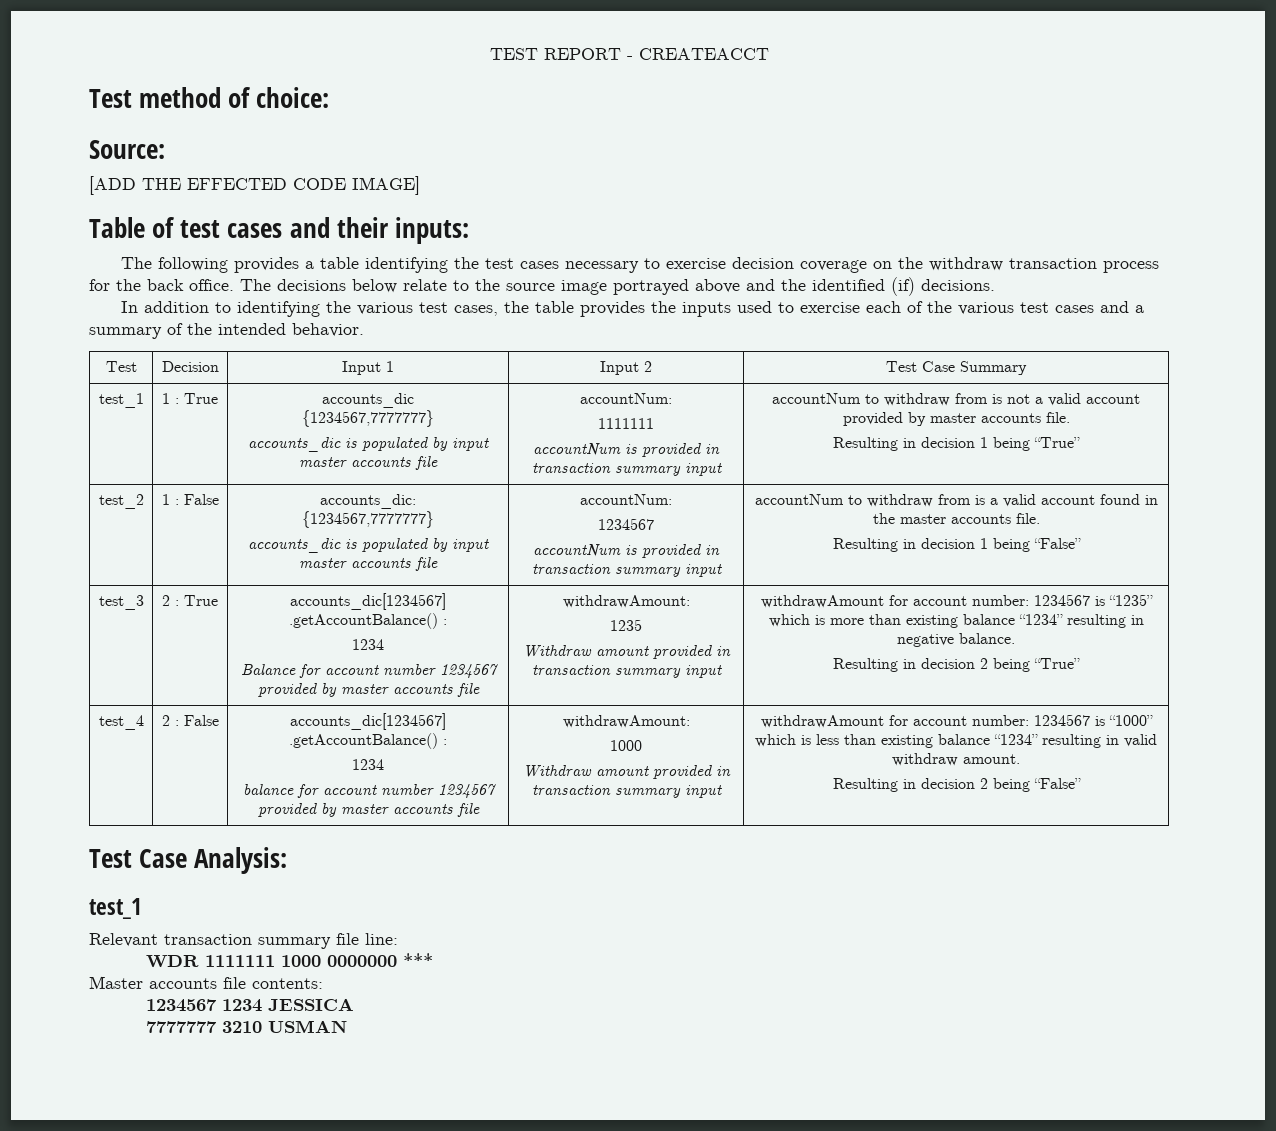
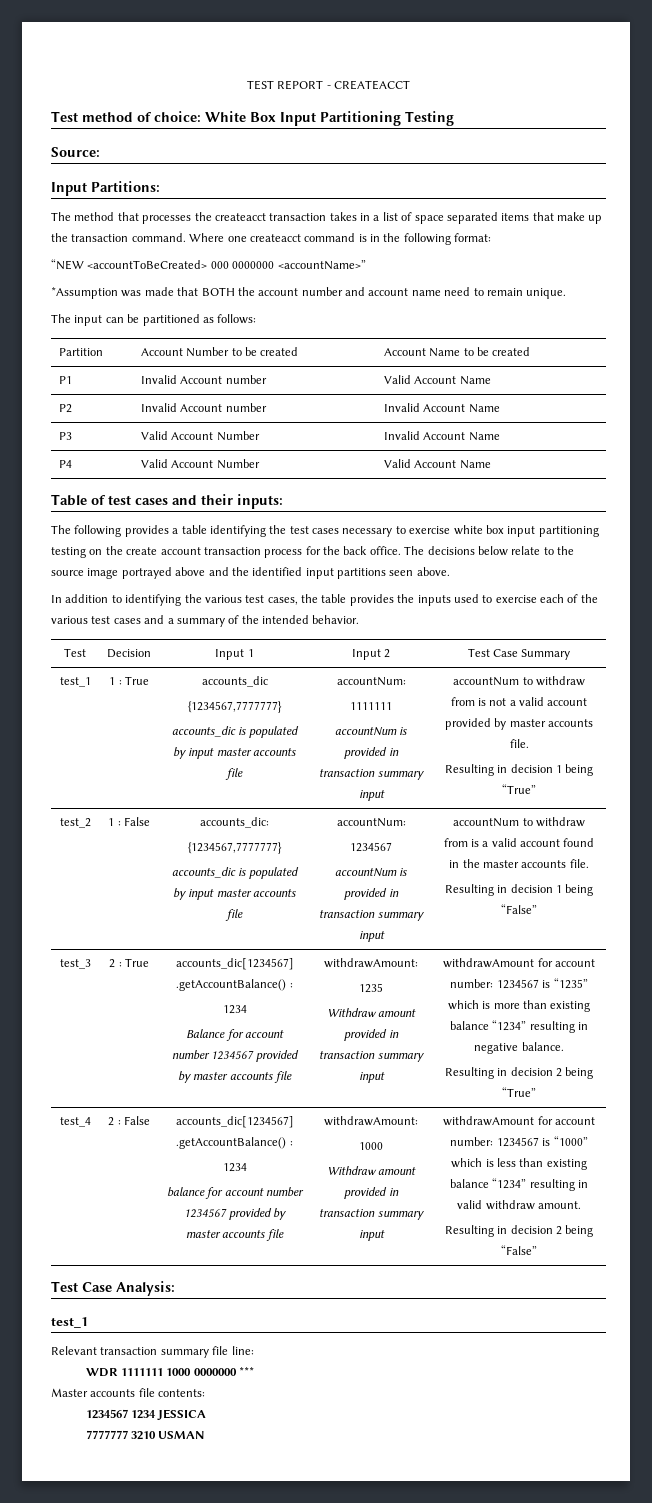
[89,140,165,159] [89,176,420,195] // Source: // [ADD THE EFFECTED CODE IMAGE] -> [205,111,454,126] [51,147,100,157] [51,181,160,196] [51,212,603,224] [51,233,492,245] [51,259,366,270] [51,287,567,299] [51,314,257,326] [58,348,103,356] [140,347,299,357] [383,347,531,357] [58,376,72,384] [140,375,267,384] [383,375,491,385] [58,404,72,413] [140,403,267,412] [383,403,500,413] [58,432,72,440] [140,431,260,441] [383,431,500,441] [58,460,72,468] [140,459,260,469] [383,459,491,469] White Box Input Partitioning Testing // Source: // Input Partitions: // The method that processes the createacct transaction takes in a list of space separated items that make up the transaction command. Where one createacct command is in the following format: // “NEW <accountToBeCreated> 000 0000000 <accountName>” // *Assumption was made that BOTH the account number and account name need to remain unique. // The input can be partitioned as follows: // Partition | Account Number to be created | Account Name to be created // P1 | Invalid Account number | Valid Account Name // P2 | Invalid Account number | Invalid Account Name // P3 | Valid Account Number | Invalid Account Name // P4 | Valid Account Number | Valid Account Name
[732,257,1004,273] decision coverage on the withdraw -> [453,525,599,537] [51,546,201,558] white box input partitioning testing on the create account
[891,277,995,296] (if) decisions. -> [305,567,450,579] input partitions seen above.

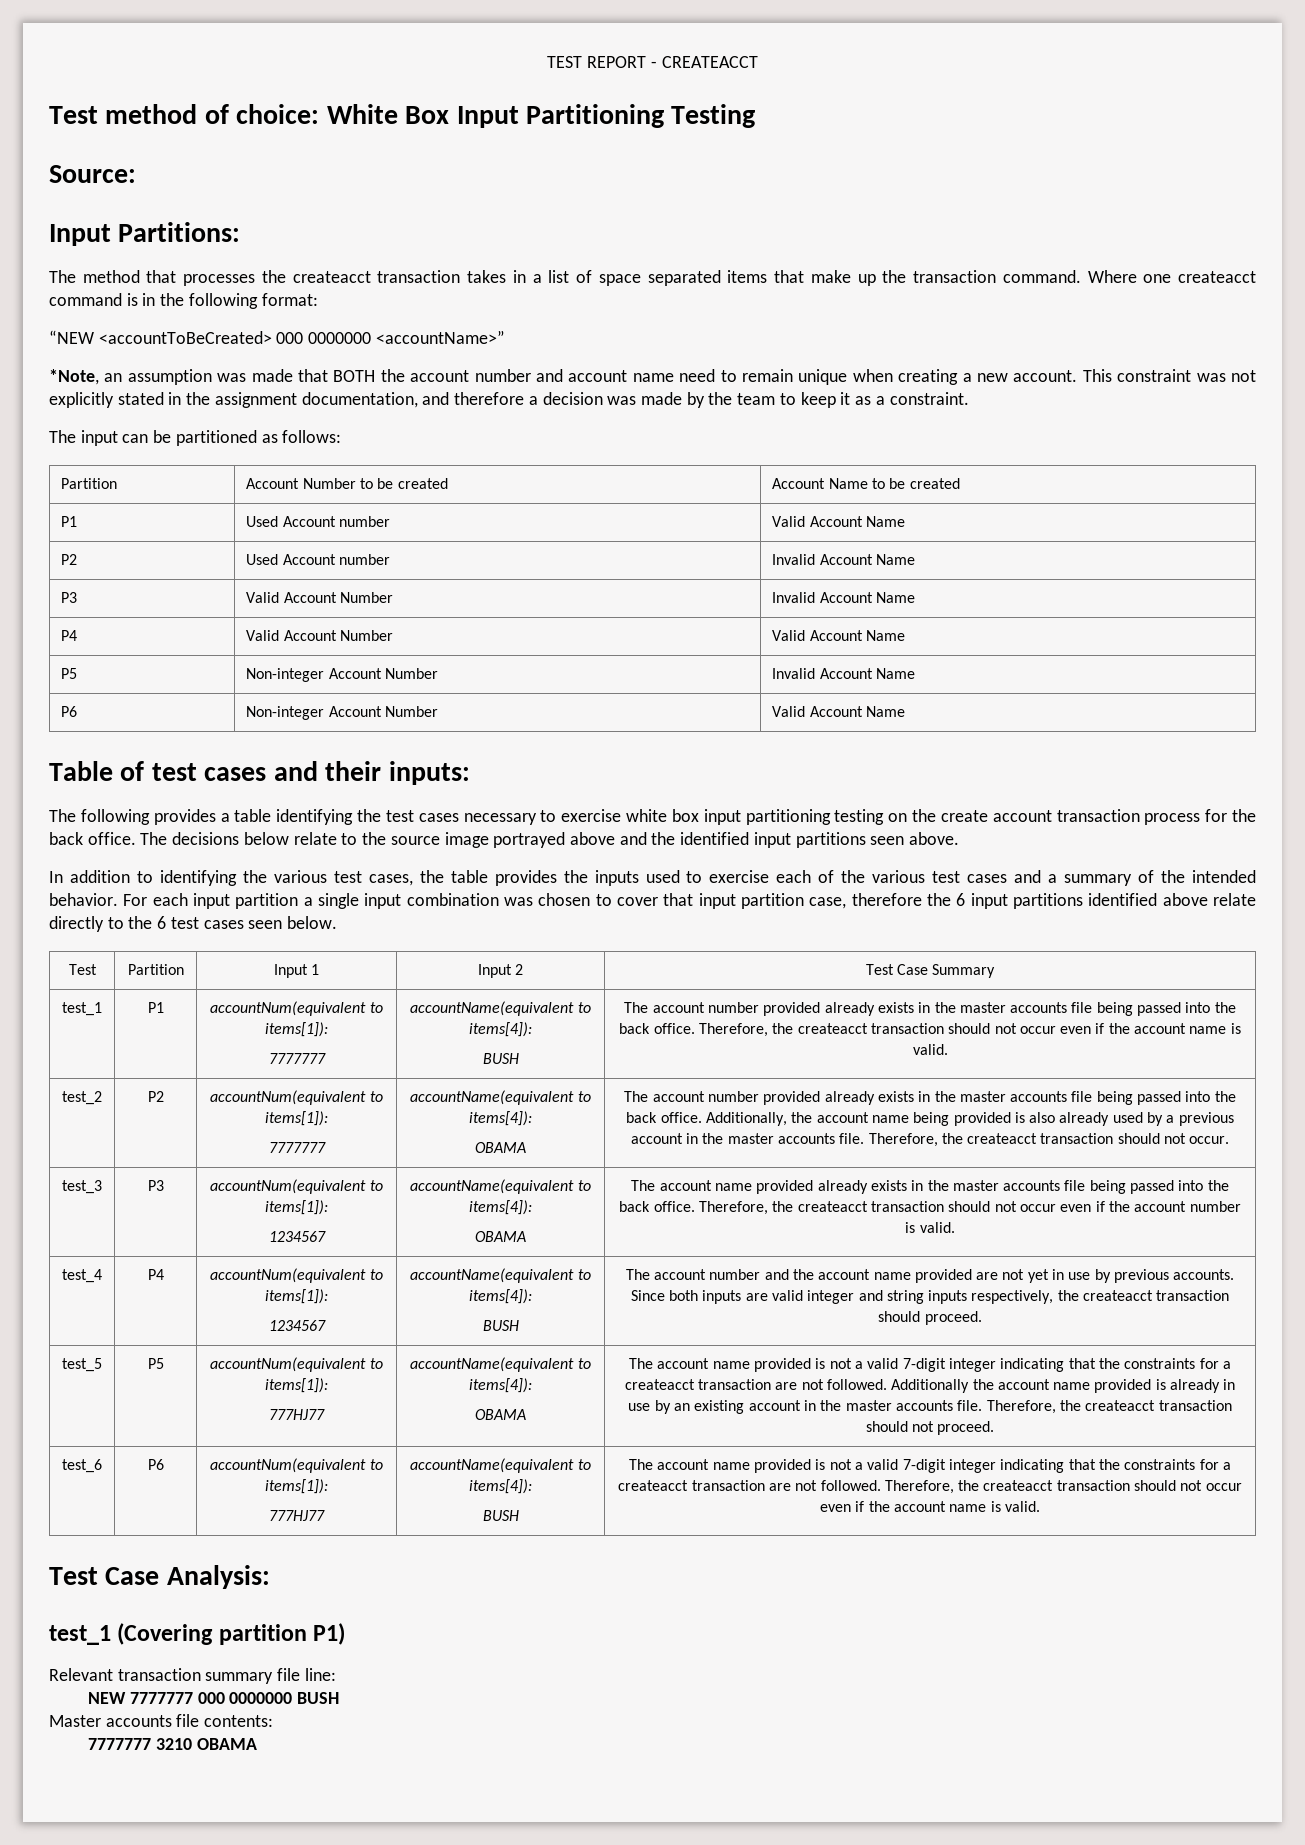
[51,287,118,299] *Assumption -> [49,369,212,385] *Note, an assumption
[526,288,567,299] unique. -> [798,369,1256,385] [49,392,969,408] unique when creating a new account. This constraint was not explicitly stated in the assignment documentation, and therefore a decision was made by the team to keep it as a constraint.
[140,375,177,384] Invalid -> [246,516,279,527] Used
[140,403,177,412] Invalid -> [246,554,279,565] Used
(491, 464) none -> [61,668,78,679] [246,668,438,682] [772,668,915,679] [61,706,78,717] [246,706,438,720] [772,706,905,717] // P5 | Non-integer Account Number | Invalid Account Name // P6 | Non-integer Account Number | Valid Account Name
(360, 619) none -> [123,893,1257,909] [49,916,338,932] For each input partition a single input combination was chosen to cover that input partition case, therefore the 6 input partitions identified above relate directly to the 6 test cases seen below.
[107,649,151,658] Decision -> [127,964,184,975] Partition
[109,676,149,685] [201,676,268,687] [188,701,282,713] [171,726,300,738] [172,747,297,759] [225,768,243,780] [336,677,406,686] [350,702,392,710] [334,727,408,736] [344,747,399,759] [319,769,424,780] [358,790,385,801] [453,676,585,686] [450,697,588,706] [444,718,594,730] [509,739,529,748] [444,764,594,776] [502,784,536,794] [59,818,91,828] [108,817,150,826] [200,817,269,828] [188,842,282,854] [171,867,300,879] [172,888,297,900] [225,909,243,921] [336,818,406,827] [350,842,392,852] [334,868,408,877] [344,888,399,900] [319,910,424,921] [358,931,385,942] [453,817,585,827] [443,838,595,847] [449,859,589,868] [444,884,594,896] [501,904,537,914] [59,959,91,969] [109,958,149,968] [175,958,294,970] [176,979,293,991] [222,1005,247,1014] [186,1029,284,1041] [171,1050,300,1062] [177,1071,293,1083] [324,958,418,968] [359,983,383,993] [326,1008,417,1017] [344,1029,399,1041] [319,1051,424,1062] [358,1072,385,1083] [443,958,595,968] [450,978,588,989] [447,1000,591,1012] [449,1020,589,1033] [474,1042,564,1054] [444,1067,594,1079] [502,1087,536,1097] [59,1117,91,1127] [108,1116,150,1126] [175,1116,294,1128] [176,1137,293,1149] [222,1163,247,1172] [166,1187,305,1199] [183,1208,287,1220] [185,1229,285,1241] [324,1116,418,1126] [359,1142,383,1150] [326,1166,417,1175] [344,1187,399,1199] [319,1209,424,1220] [358,1230,385,1241] [443,1116,595,1126] [450,1136,588,1147] [451,1158,587,1170] [449,1178,589,1191] [457,1200,581,1210] [444,1225,594,1237] [501,1245,537,1255] 1 : True | accounts_dic // {1234567,7777777} // accounts_dic is populated by input master accounts file | accountNum: // 1111111 // accountNum is provided in transaction summary input | accountNum to withdraw from is not a valid account provided by master accounts file. // Resulting in decision 1 being “True” // test_2 | 1 : False | accounts_dic: // {1234567,7777777} // accounts_dic is populated by input master accounts file | accountNum: // 1234567 // accountNum is provided in transaction summary input | accountNum to withdraw from is a valid account found in the master accounts file. // Resulting in decision 1 being “False” // test_3 | 2 : True | accounts_dic[1234567] .getAccountBalance() : // 1234 // Balance for account number 1234567 provided by master accounts file | withdrawAmount: // 1235 // Withdraw amount provided in transaction summary input | withdrawAmount for account number: 1234567 is “1235” which is more than existing balance “1234” resulting in negative balance. // Resulting in decision 2 being “True” // test_4 | 2 : False | accounts_dic[1234567] .getAccountBalance() : // 1234 // balance for account number 1234567 provided by master accounts file | withdrawAmount: // 1000 // Withdraw amount provided in transaction summary input | withdrawAmount for account number: 1234567 is “1000” which is less than existing balance “1234” resulting in valid withdraw amount. // Resulting in decision 2 being “False” -> [147,1002,164,1013] [210,1001,383,1016] [265,1022,328,1037] [268,1053,326,1064] [410,1001,591,1016] [469,1022,532,1037] [482,1053,519,1064] [624,1002,1236,1016] [619,1023,1241,1037] [912,1044,948,1055] [62,1091,102,1105] [147,1091,164,1102] [210,1090,383,1105] [265,1111,328,1126] [268,1142,326,1153] [410,1090,591,1105] [469,1111,532,1126] [475,1142,526,1153] [624,1091,1236,1105] [626,1112,1234,1126] [630,1133,1230,1147] [62,1180,102,1194] [147,1180,164,1191] [210,1179,383,1194] [265,1200,328,1215] [268,1231,326,1242] [410,1179,591,1194] [469,1200,532,1215] [475,1231,526,1242] [631,1180,1229,1194] [619,1201,1241,1215] [905,1222,955,1233] [62,1269,102,1283] [147,1269,164,1280] [210,1268,383,1283] [265,1289,328,1304] [268,1320,326,1331] [410,1268,591,1283] [469,1289,532,1304] [482,1320,519,1331] [625,1269,1235,1283] [630,1290,1230,1304] [878,1311,982,1325] [62,1358,102,1372] [147,1358,164,1369] [210,1357,383,1372] [265,1378,328,1393] [269,1409,325,1420] [410,1357,591,1372] [469,1378,532,1393] [475,1409,526,1420] [629,1358,1231,1372] [624,1379,1236,1393] [628,1400,1232,1414] [865,1421,995,1435] [62,1459,102,1473] [147,1459,164,1470] [210,1458,383,1473] [265,1479,328,1494] [269,1510,325,1521] [410,1458,591,1473] [469,1479,532,1494] [482,1510,519,1521] [629,1459,1231,1473] [618,1480,1242,1494] [820,1501,1040,1512] P1 | accountNum(equivalent to items[1]): // 7777777 | accountName(equivalent to items[4]): // BUSH | The account number provided already exists in the master accounts file being passed into the back office. Therefore, the createacct transaction should not occur even if the account name is valid. // test_2 | P2 | accountNum(equivalent to items[1]): // 7777777 | accountName(equivalent to items[4]): // OBAMA | The account number provided already exists in the master accounts file being passed into the back office. Additionally, the account name being provided is also already used by a previous account in the master accounts file. Therefore, the createacct transaction should not occur. // test_3 | P3 | accountNum(equivalent to items[1]): // 1234567 | accountName(equivalent to items[4]): // OBAMA | The account name provided already exists in the master accounts file being passed into the back office. Therefore, the createacct transaction should not occur even if the account number is valid. // test_4 | P4 | accountNum(equivalent to items[1]): // 1234567 | accountName(equivalent to items[4]): // BUSH | The account number and the account name provided are not yet in use by previous accounts. Since both inputs are valid integer and string inputs respectively, the createacct transaction should proceed. // test_5 | P5 | accountNum(equivalent to items[1]): // 777HJ77 | accountName(equivalent to items[4]): // OBAMA | The account name provided is not a valid 7-digit integer indicating that the constraints for a createacct transaction are not followed. Additionally the account name provided is already in use by an existing account in the master accounts file. Therefore, the createacct transaction should not proceed. // test_6 | P6 | accountNum(equivalent to items[1]): // 777HJ77 | accountName(equivalent to items[4]): // BUSH | The account name provided is not a valid 7-digit integer indicating that the constraints for a createacct transaction are not followed. Therefore, the createacct transaction should not occur even if the account name is valid.
(88, 1322) none -> [117,1623,346,1645] (Covering partition P1)
[85,1367,255,1377] WDR 1111111 1000 0000000 *** -> [88,1692,340,1704] NEW 7777777 000 0000000 BUSH
[85,1409,207,1421] // 1234567 1234 JESSICA -> (274, 1721) none
[158,1431,205,1439] USMAN -> [196,1738,257,1750] OBAMA

